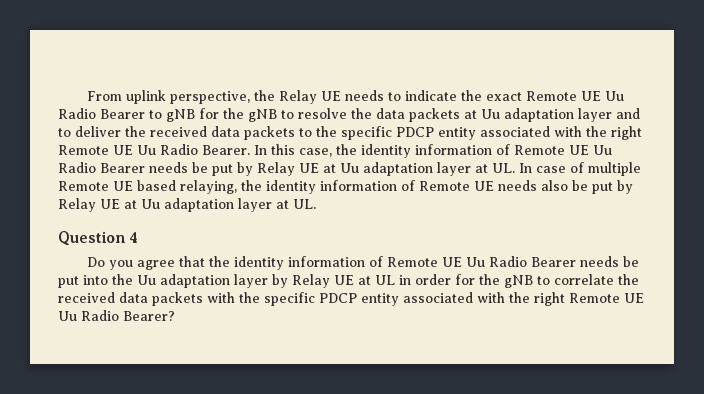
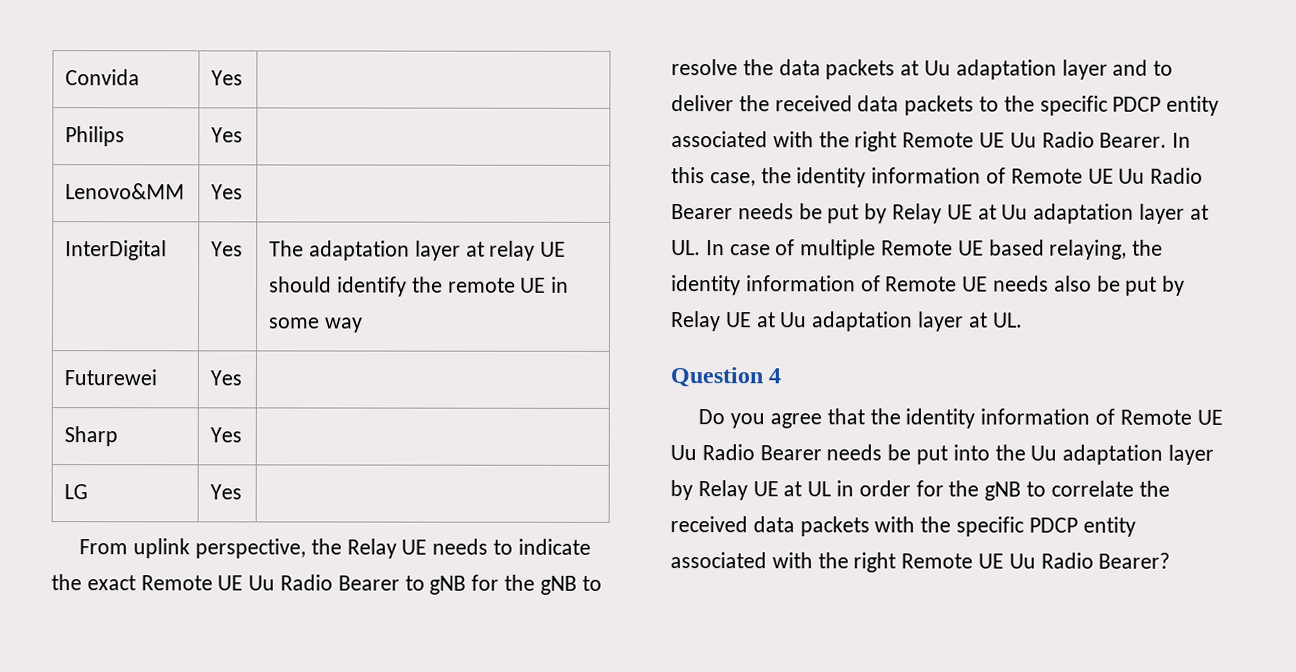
(86, 96) none -> [65,69,141,86] [211,70,244,86] [65,126,126,147] [211,127,244,143] [65,183,186,200] [211,184,244,200] [65,240,168,261] [211,241,244,257] [269,240,567,261] [269,276,570,297] [269,317,363,333] [64,369,158,386] [210,370,243,386] [64,426,119,447] [210,427,243,443] [64,484,89,500] [210,484,243,500] Convida | Yes | // Philips | Yes | // Lenovo&MM | Yes | // InterDigital | Yes | The adaptation layer at relay UE should identify the remote UE in some way // Futurewei | Yes | // Sharp | Yes | // LG | Yes | //

